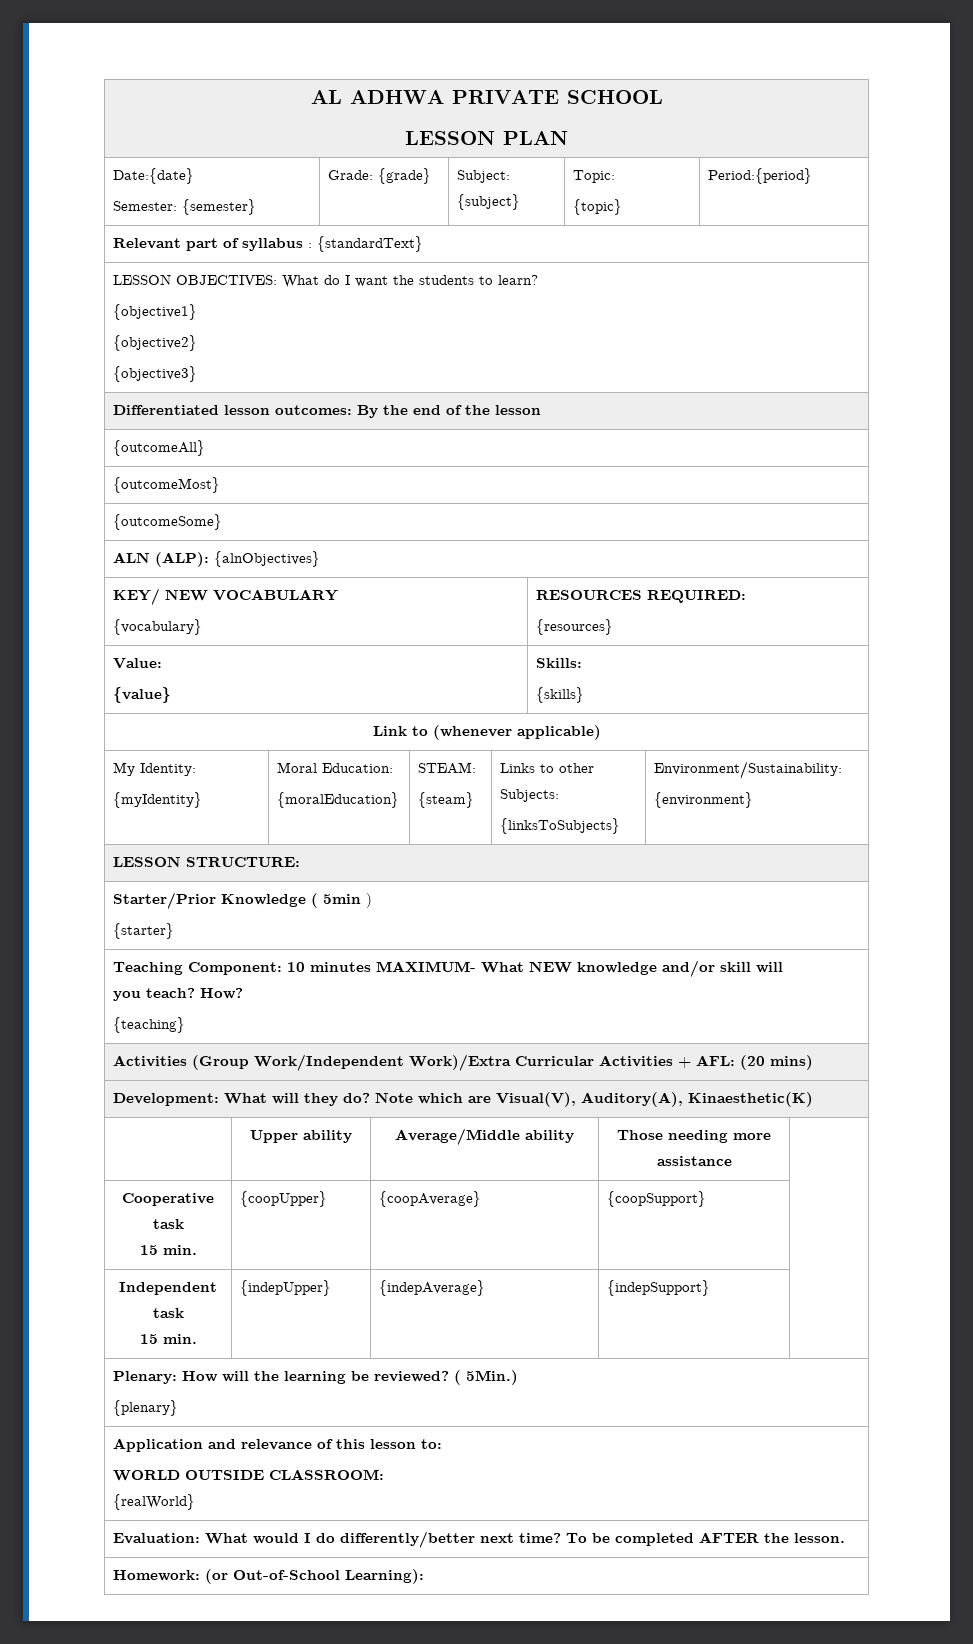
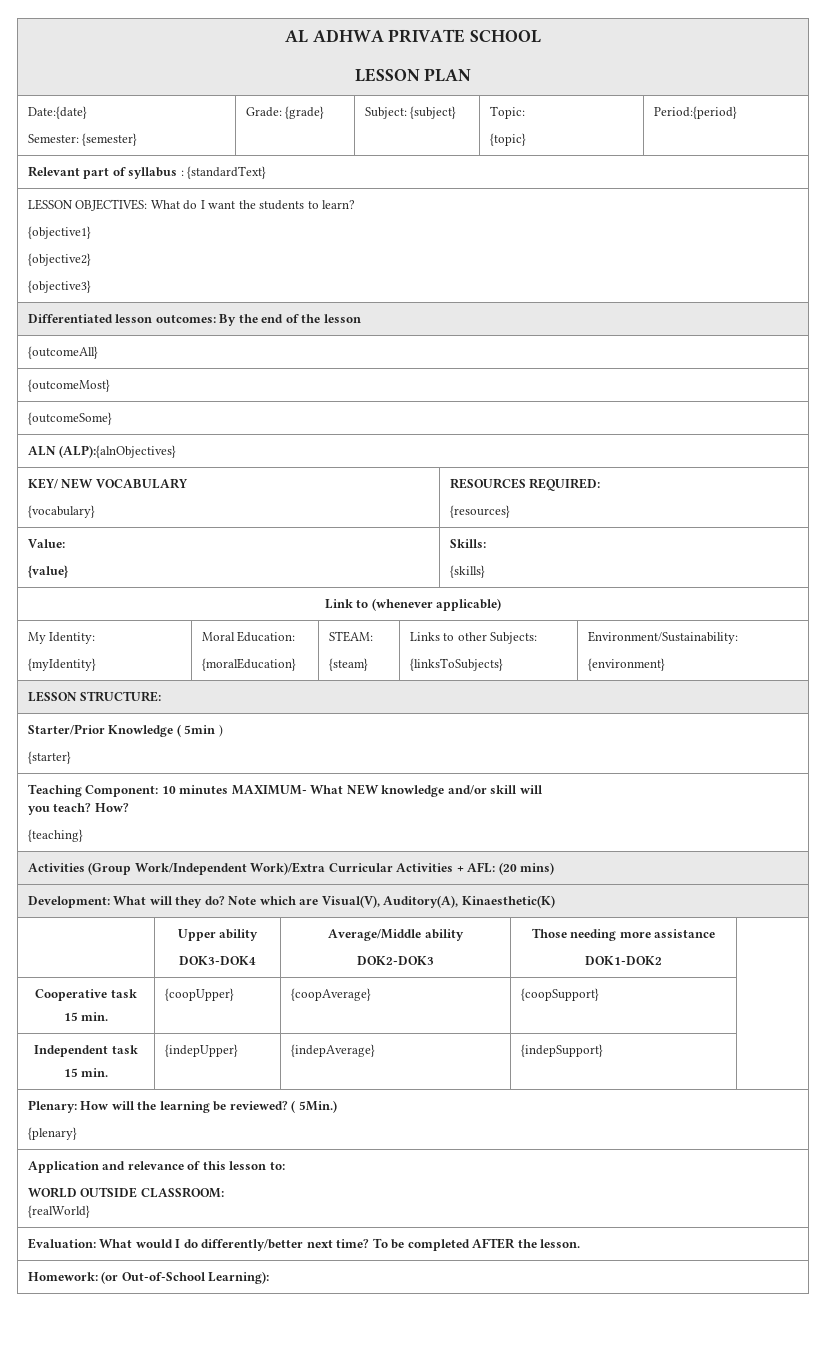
[154,551,320,567] (ALP): {alnObjectives} -> [59,445,177,458] (ALP):{alnObjectives}
(352, 1136) none -> [179,956,256,965] // DOK3-DOK4
(574, 1136) none -> [357,956,434,965] // DOK2-DOK3
(732, 1161) none -> [585,956,662,965] // DOK1-DOK2

